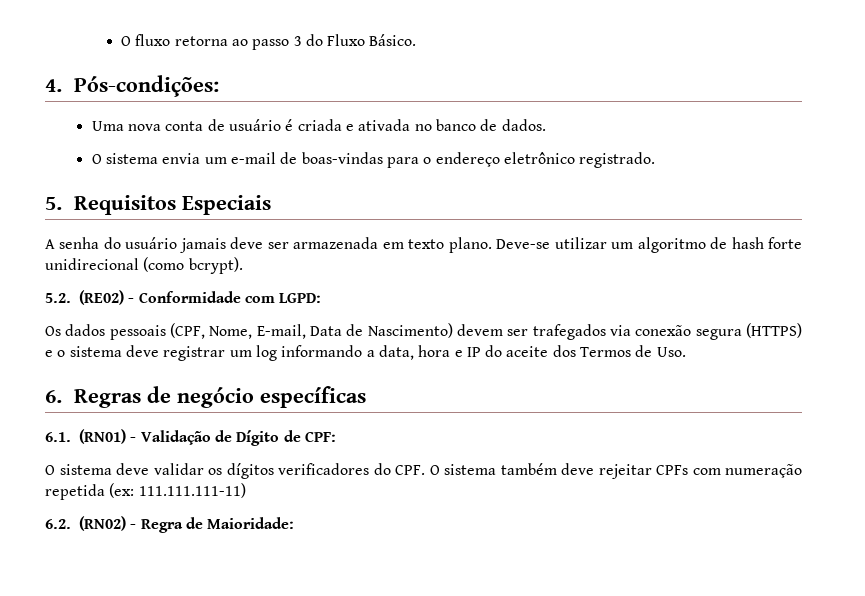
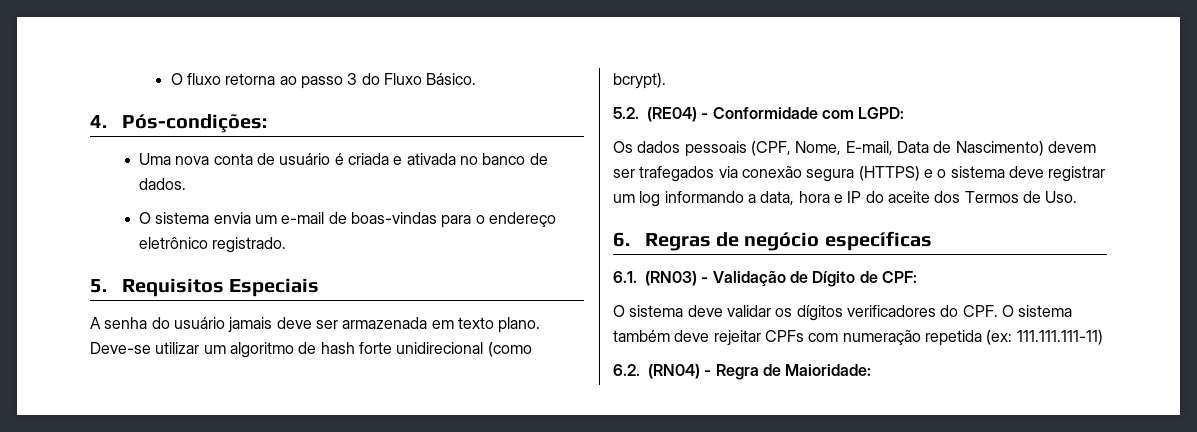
[79,290,124,305] (RE02) -> [647,107,697,122] (RE04)
[79,429,126,444] (RN01) -> [645,271,697,286] (RN03)
[79,516,126,531] (RN02) -> [648,364,700,379] (RN04)

